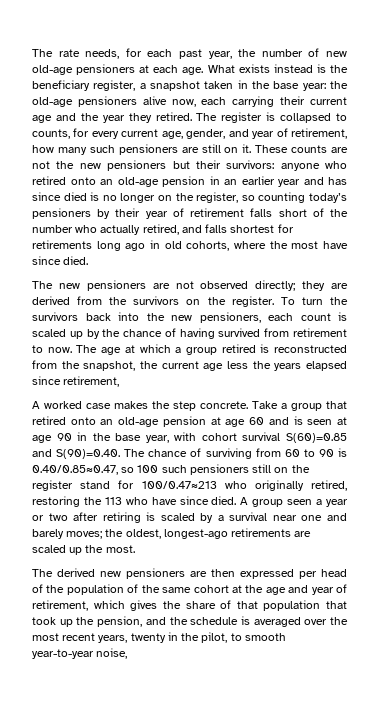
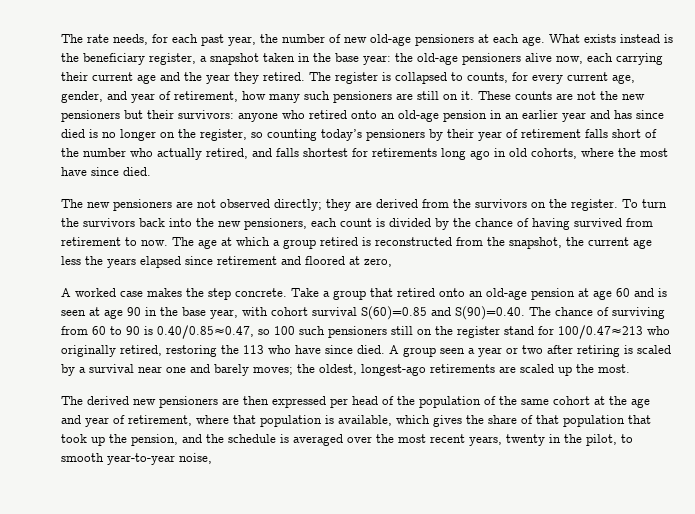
[32,329,83,339] scaled up -> [389,218,431,227] divided
[63,376,120,387] retirement, -> [217,256,392,267] retirement and floored at zero,
(88, 605) none -> [196,415,392,427] where that population is available,

